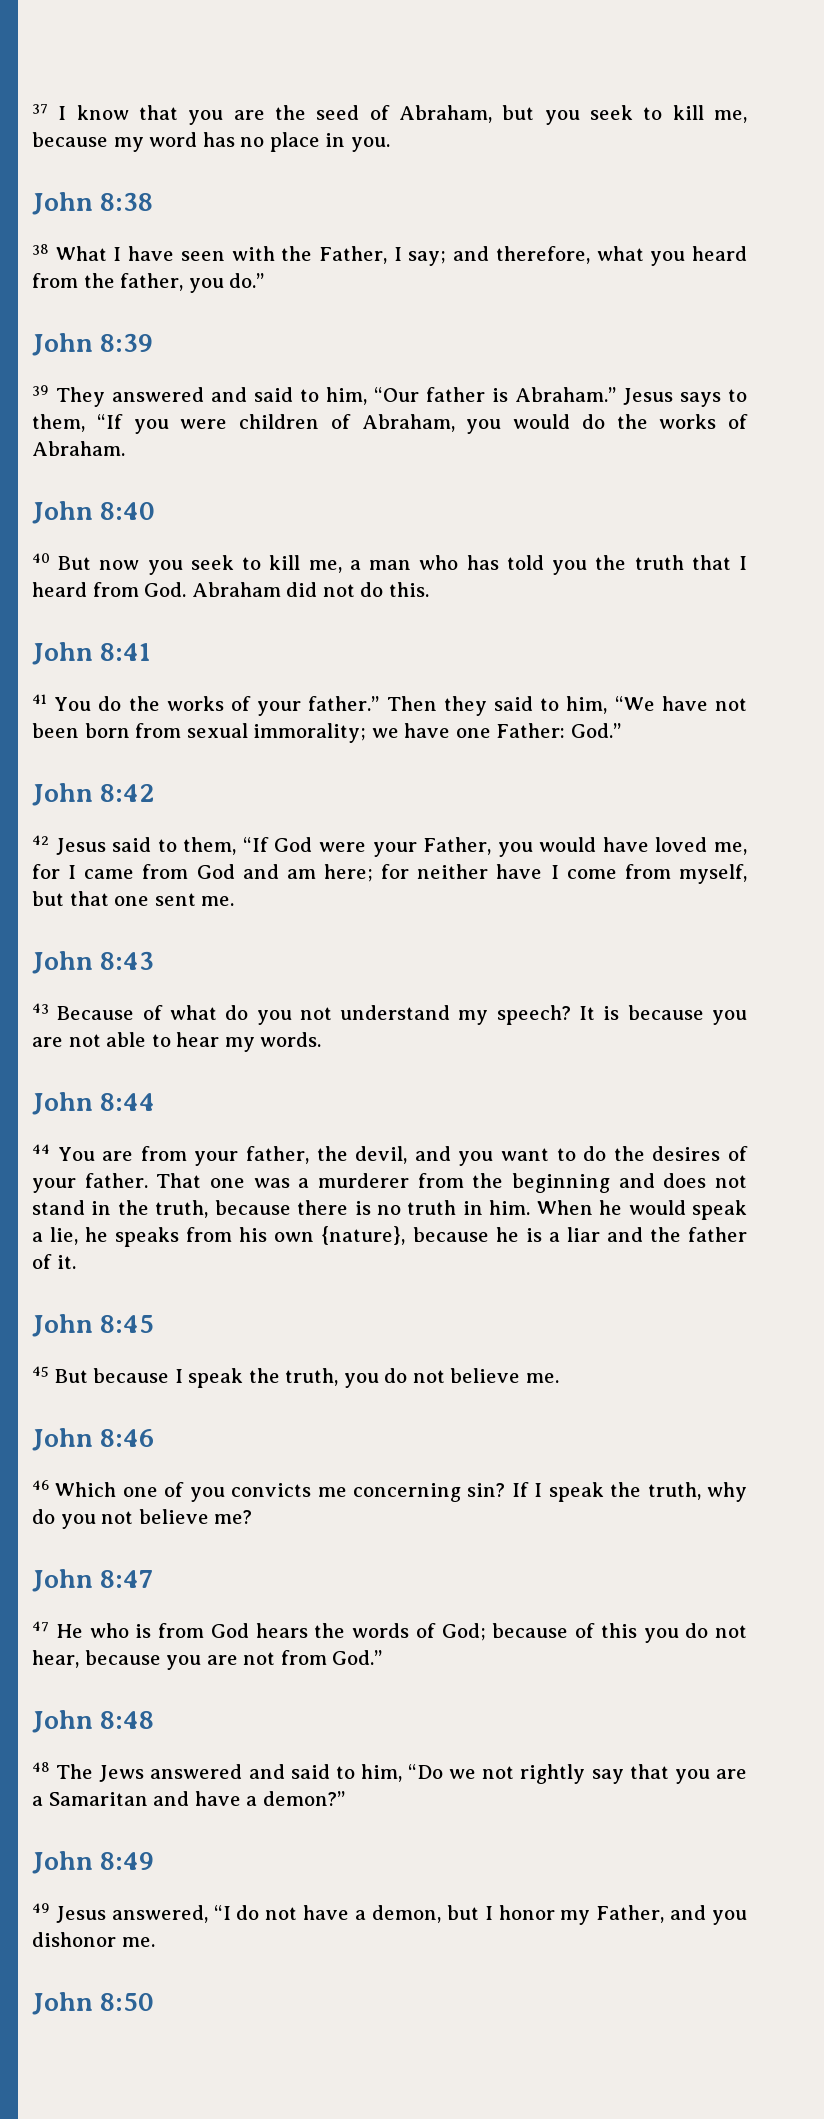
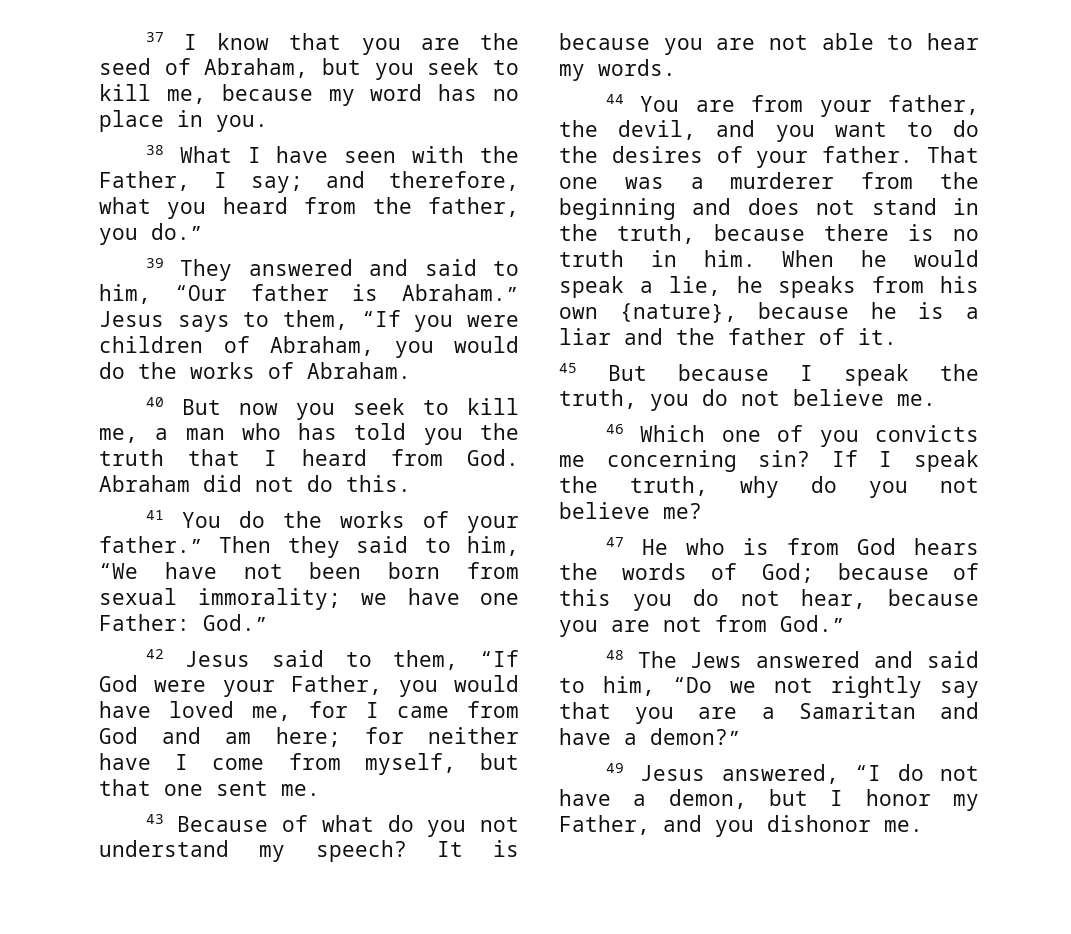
[32,192,154,215] // John 8:38 -> (268, 123) none
[32,333,154,356] // John 8:39 -> (203, 231) none
[32,501,156,524] // John 8:40 -> (411, 370) none
[32,642,152,665] // John 8:41 -> (411, 483) none
[32,783,155,806] // John 8:42 -> (268, 622) none
[32,951,155,974] // John 8:43 -> (320, 790) none
[32,1092,156,1115] // John 8:44 -> (676, 67) none
[32,1314,155,1337] // John 8:45 -> (897, 336) none
[32,1428,155,1451] // John 8:46 -> (936, 400) none
[32,1569,154,1592] // John 8:47 -> (702, 511) none
[32,1710,155,1733] // John 8:48 -> (845, 623) none
[32,1851,155,1874] // John 8:49 -> (741, 736) none
[32,1992,155,2015] // John 8:50 -> (923, 826) none

